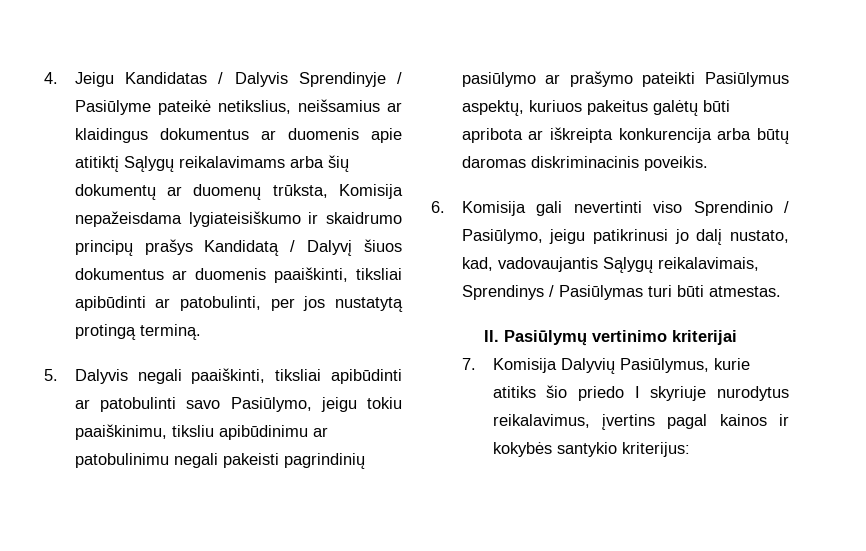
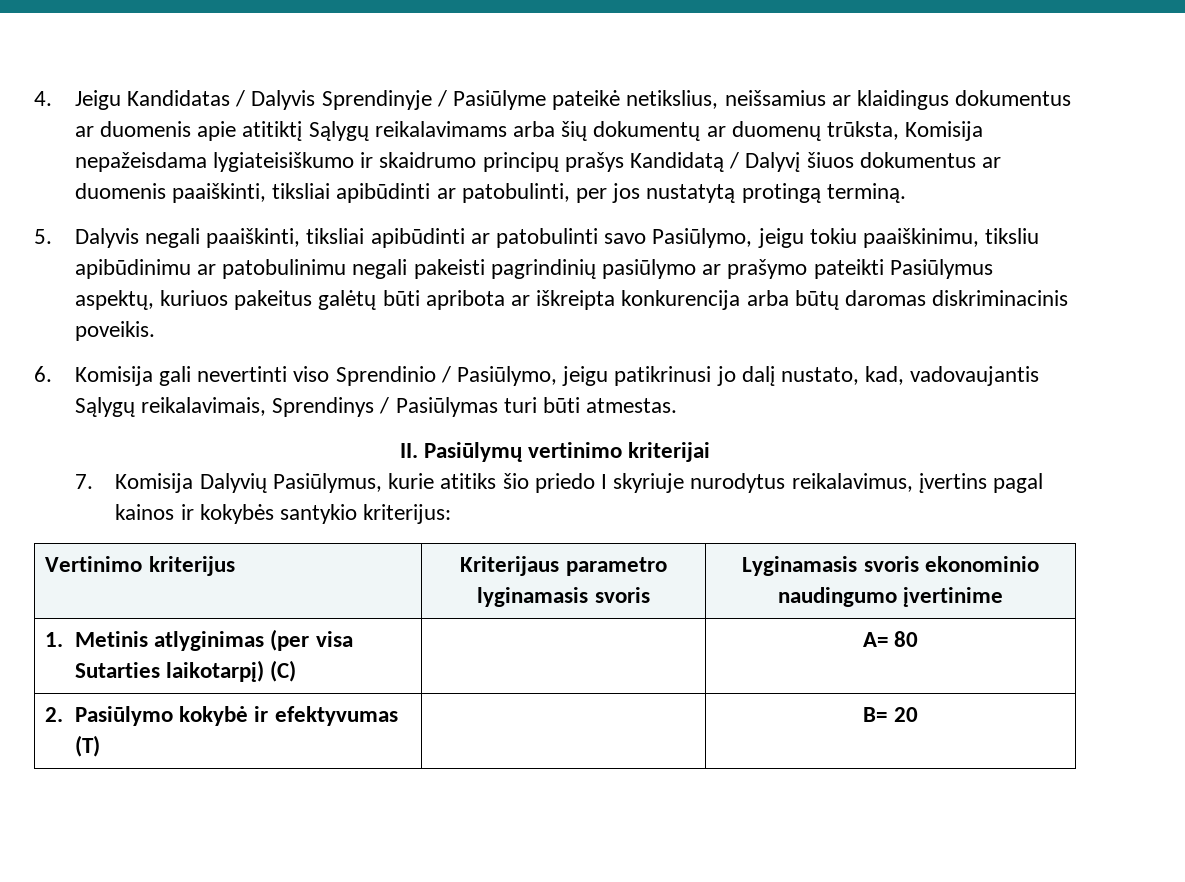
(690, 449) none -> [45,556,235,576] [460,556,667,576] [477,587,650,607] [742,556,1039,576] [777,587,1004,607] [45,629,353,651] [74,660,297,682] [862,631,919,647] [45,706,398,726] [74,735,100,757] [863,707,918,722] // Vertinimo kriterijus | Kriterijaus parametro lyginamasis svoris | Lyginamasis svoris ekonominio naudingumo įvertinime // 1. Metinis atlyginimas (per visa Sutarties laikotarpį) (C) | | A= 80 // 2. Pasiūlymo kokybė ir efektyvumas (T) | | B= 20

